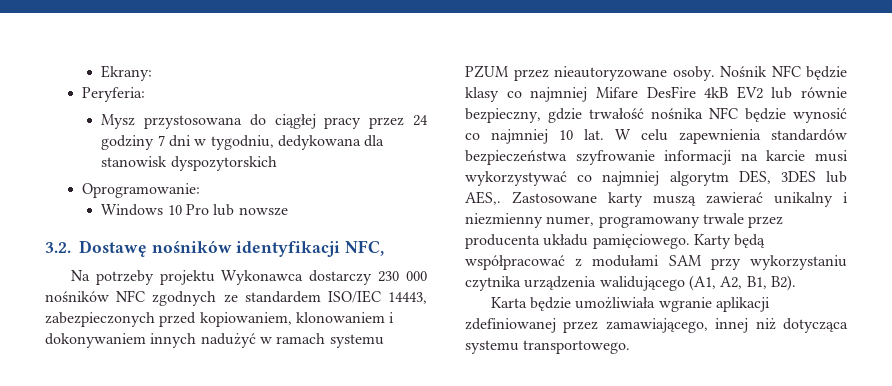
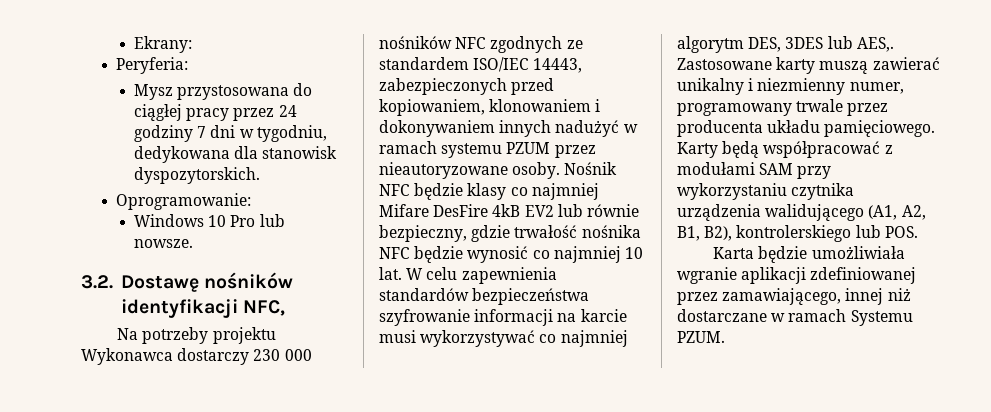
[170,156,277,171] dyspozytorskich -> [134,167,261,184] dyspozytorskich.
[238,207,288,216] nowsze -> [134,239,194,248] nowsze.
[770,275,796,291] B2). -> [704,225,918,242] B2), kontrolerskiego lub POS.
[783,318,849,333] [465,340,631,354] dotycząca systemu transportowego. -> [677,309,913,326] [677,331,725,343] dostarczane w ramach Systemu PZUM.

